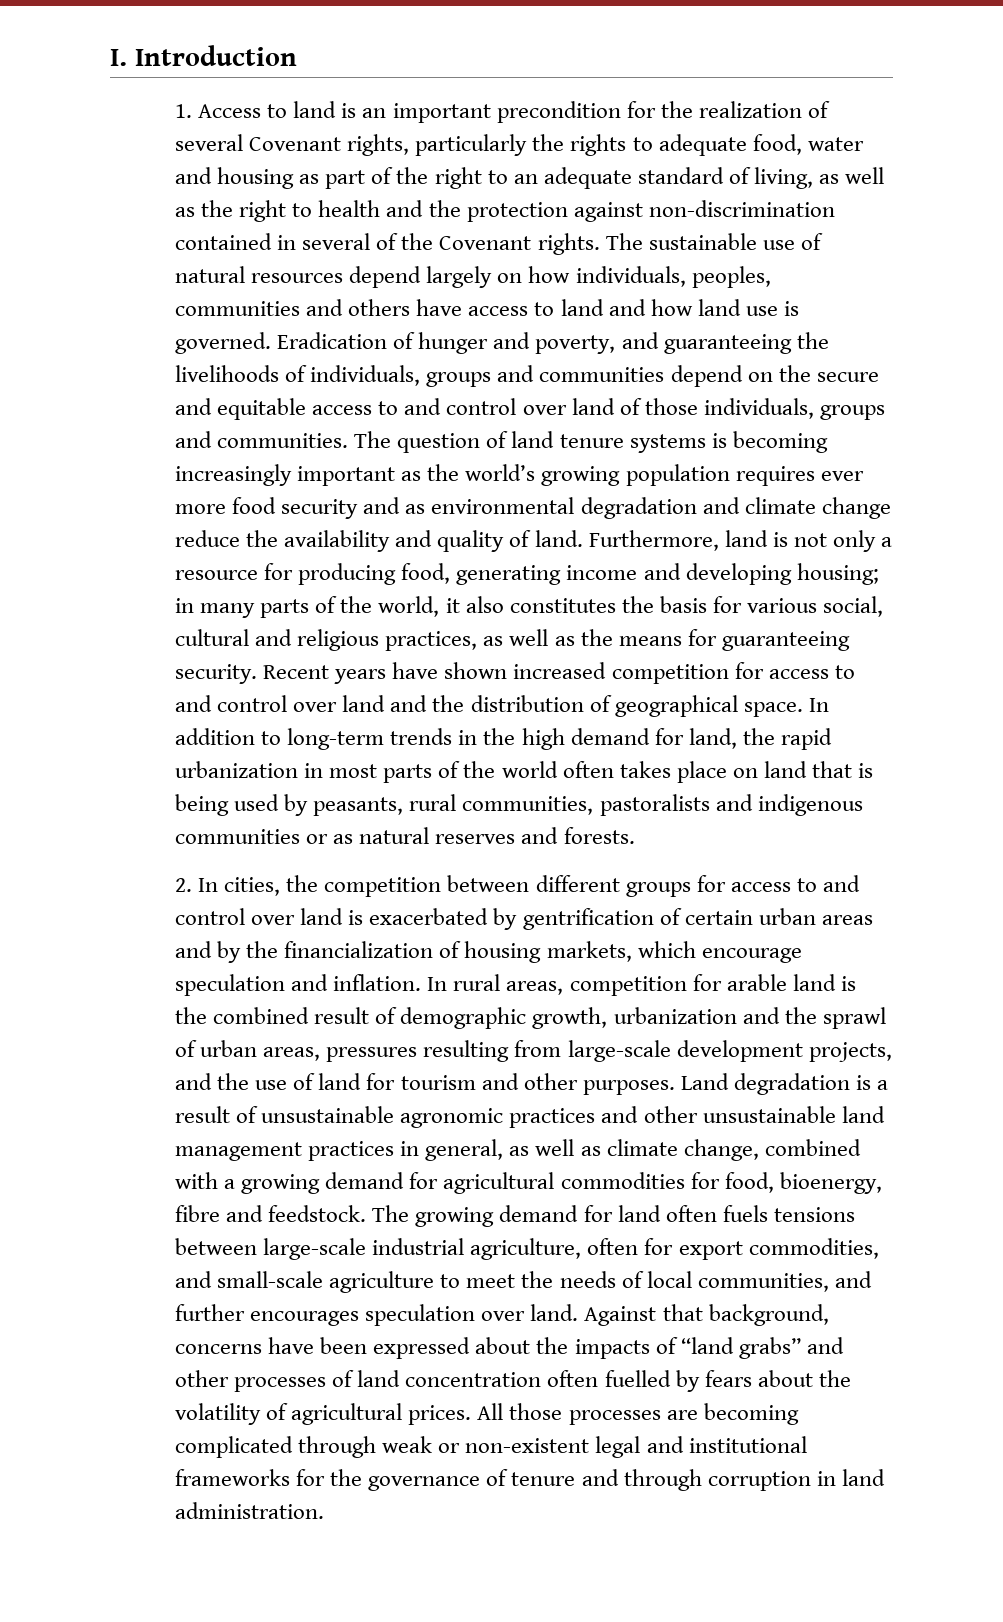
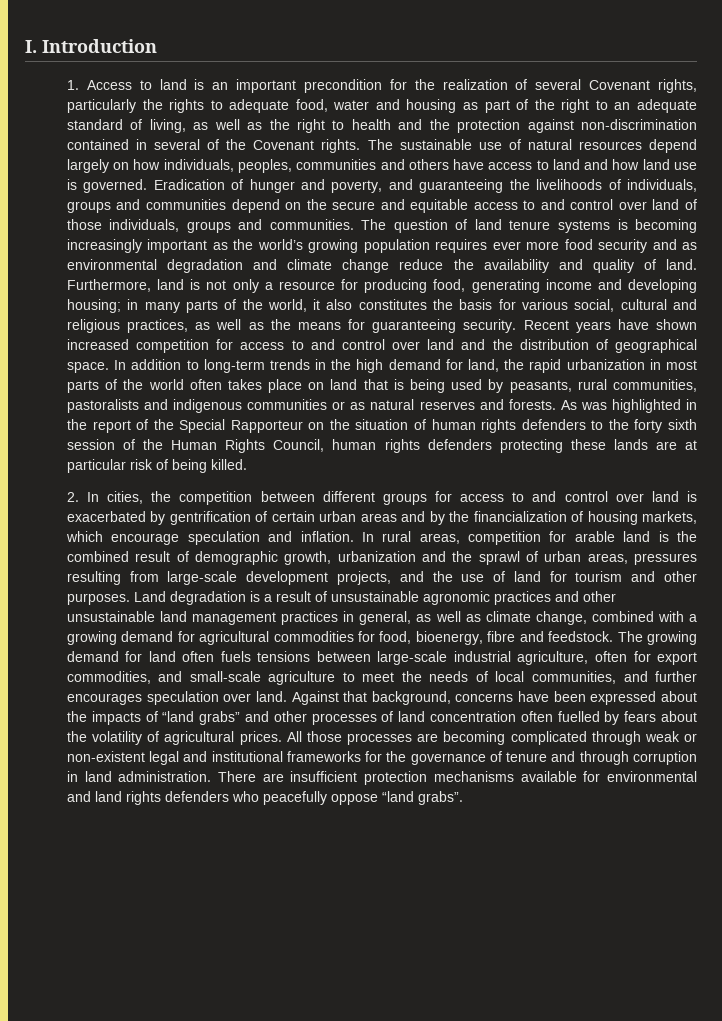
(635, 835) none -> [560,399,698,413] [66,419,697,433] [66,439,698,453] [66,459,247,473] As was highlighted in the report of the Special Rapporteur on the situation of human rights defenders to the forty sixth session of the Human Rights Council, human rights defenders protecting these lands are at particular risk of being killed.
(325, 1510) none -> [218,771,697,785] [66,791,463,805] There are insufficient protection mechanisms available for environmental and land rights defenders who peacefully oppose “land grabs”.

